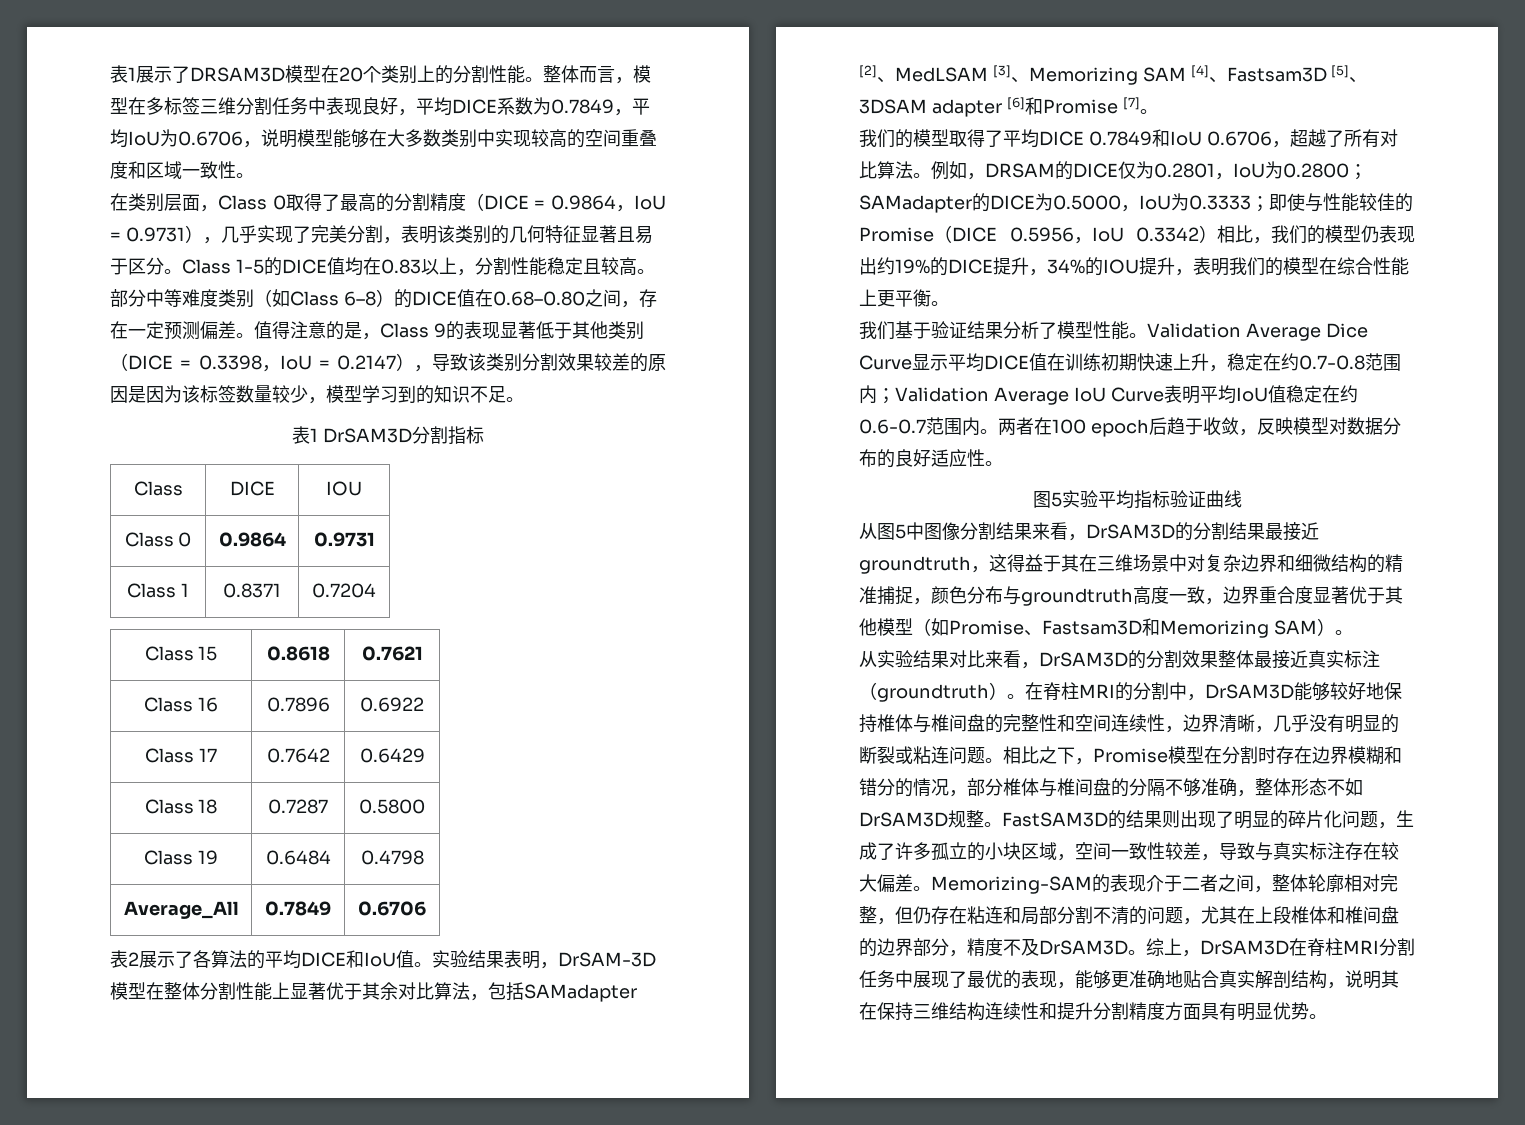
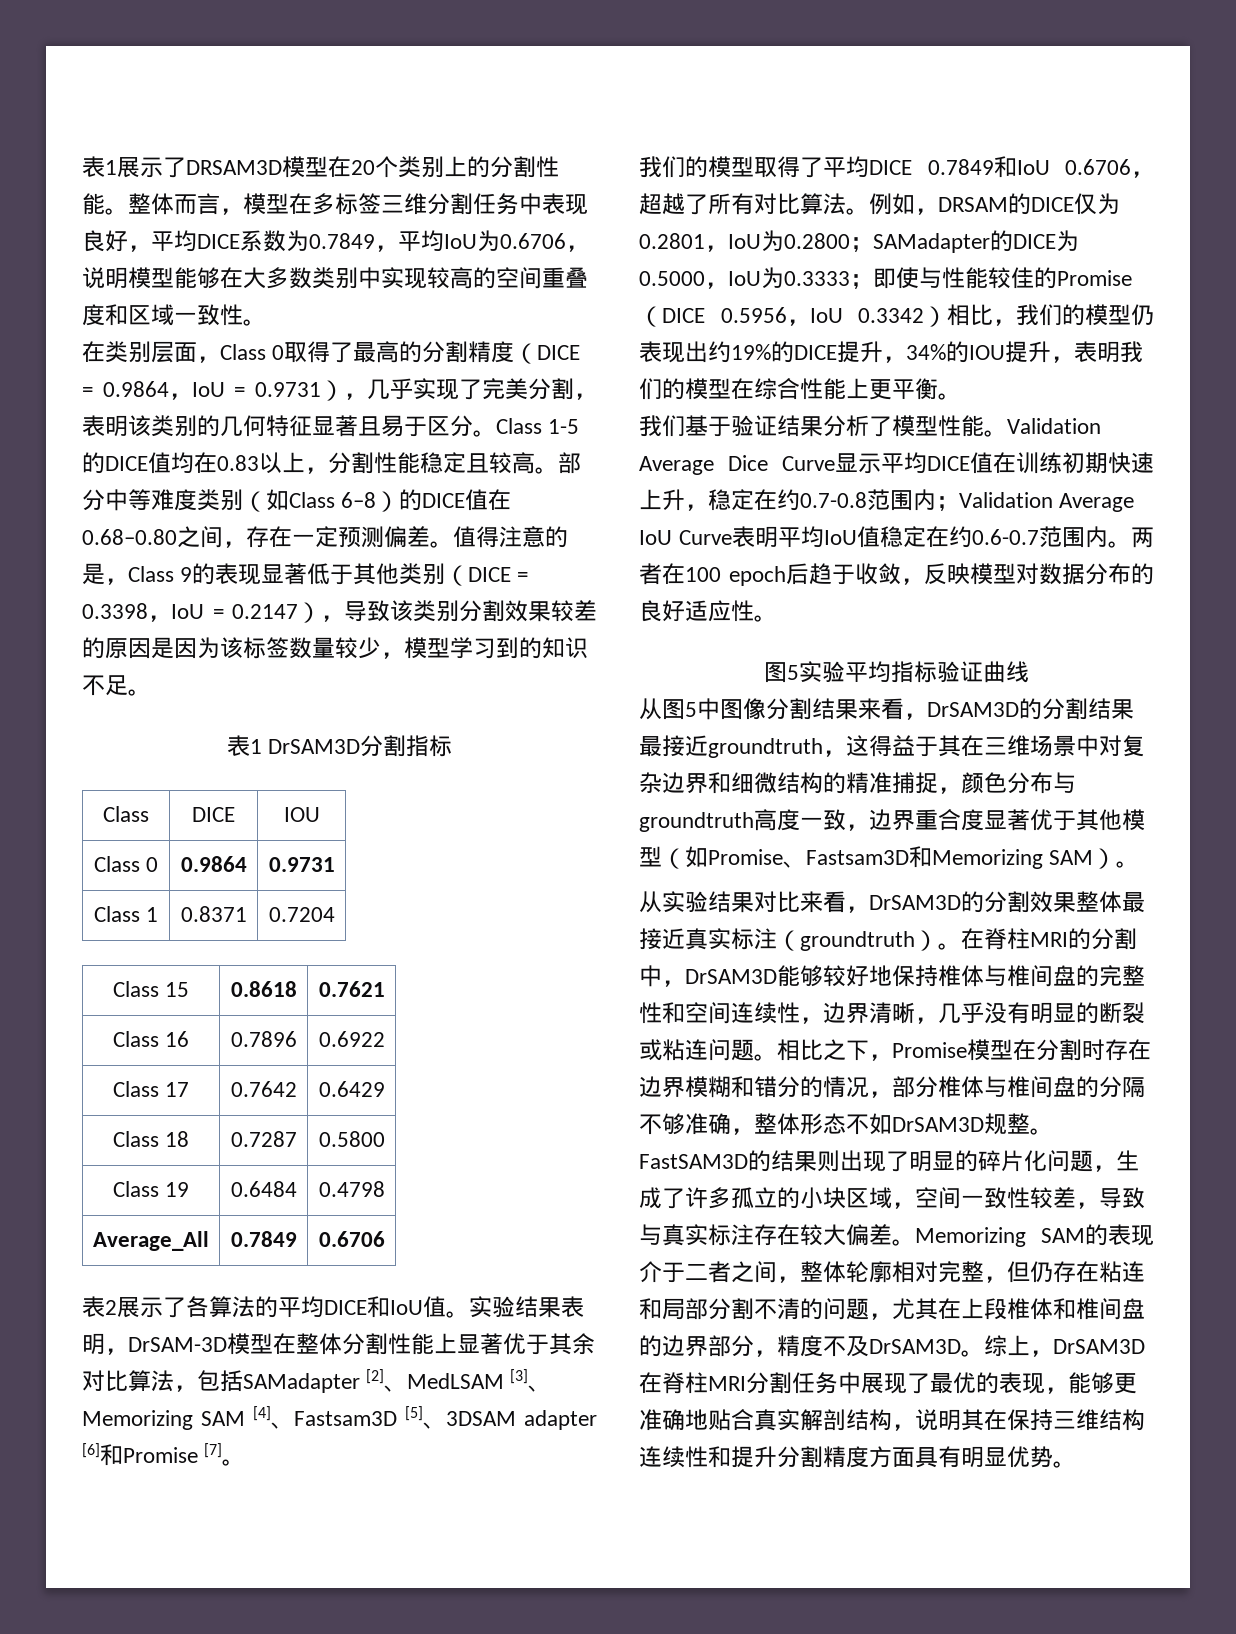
[931,876,1092,894] Memorizing-SAM -> [915,1227,1085,1247] Memorizing SAM

